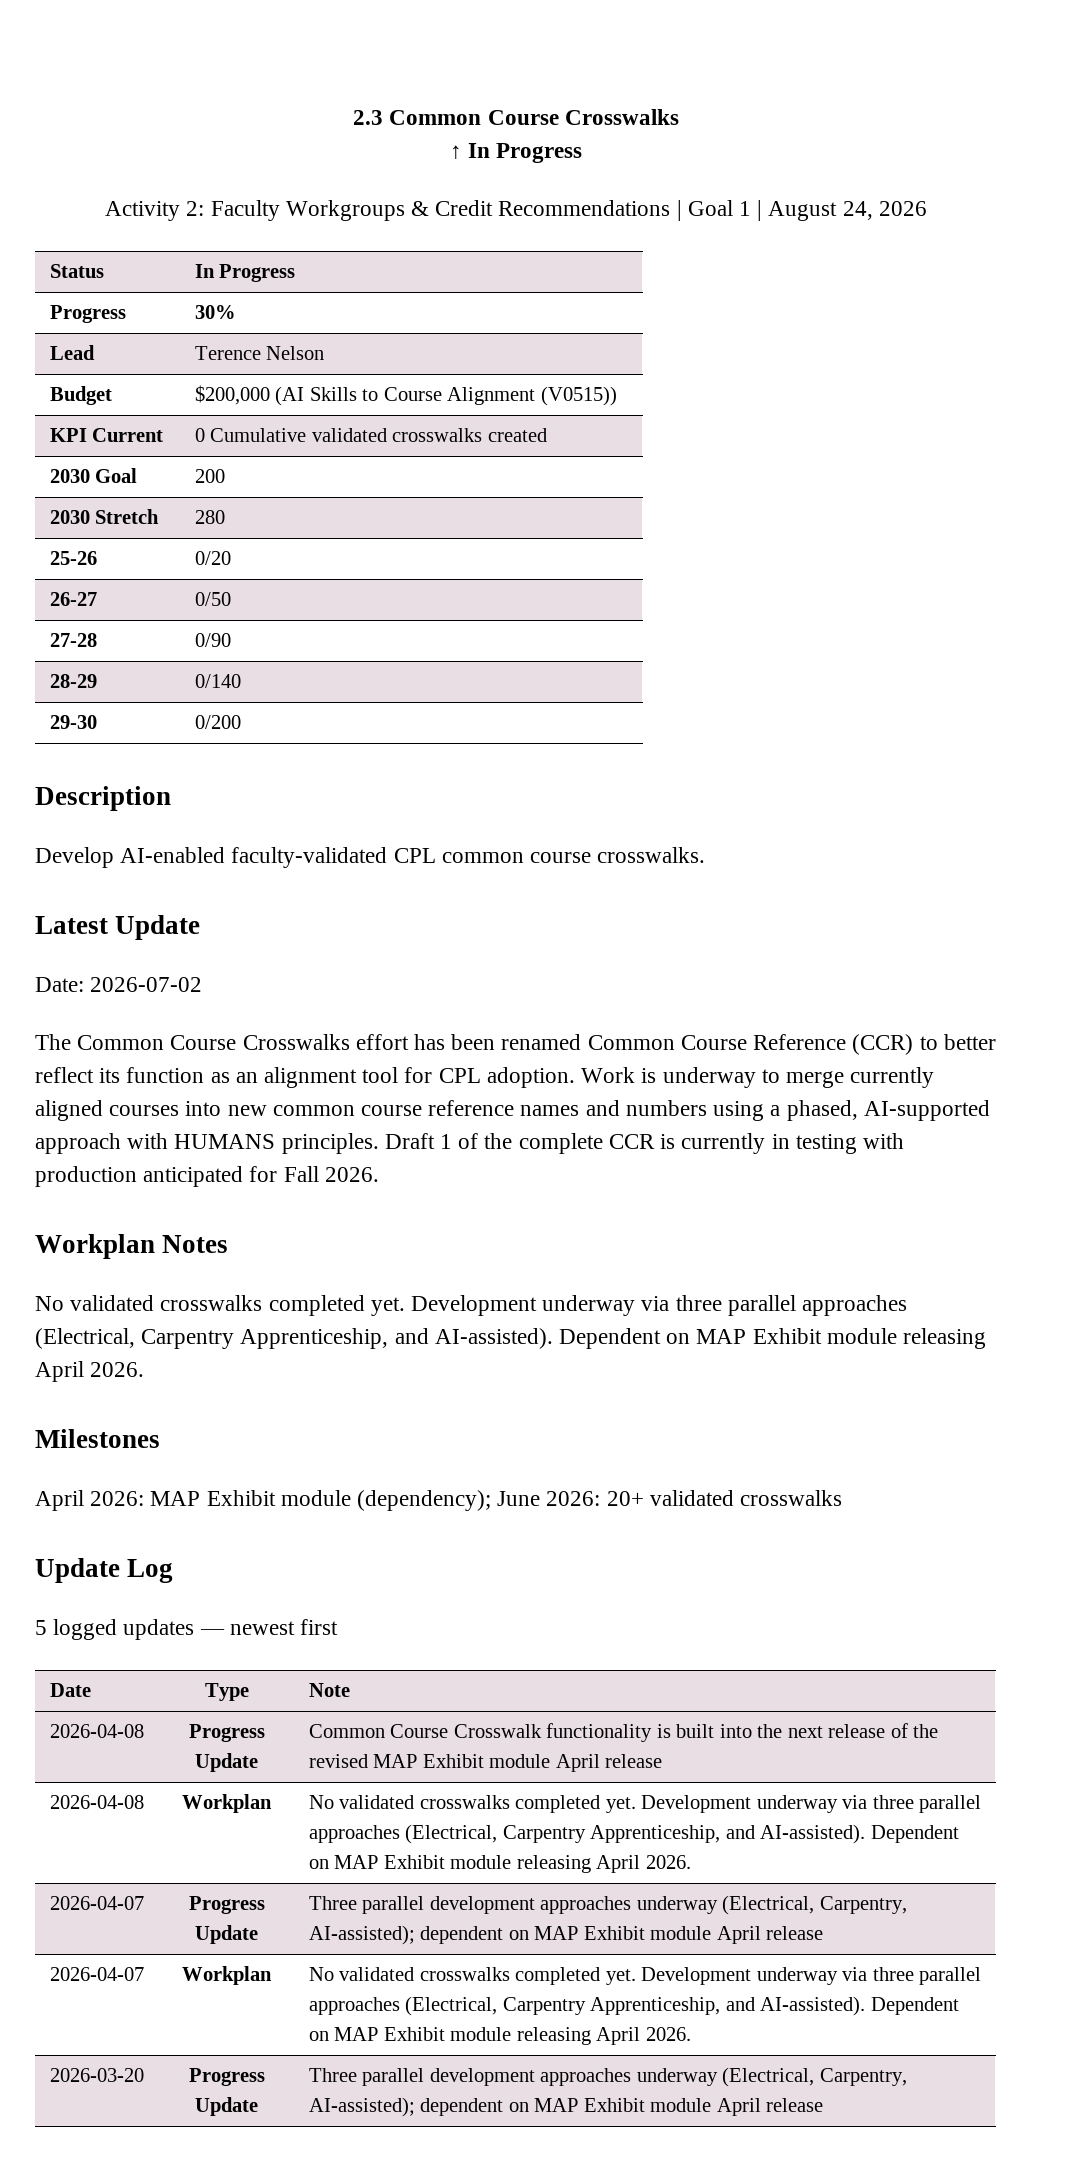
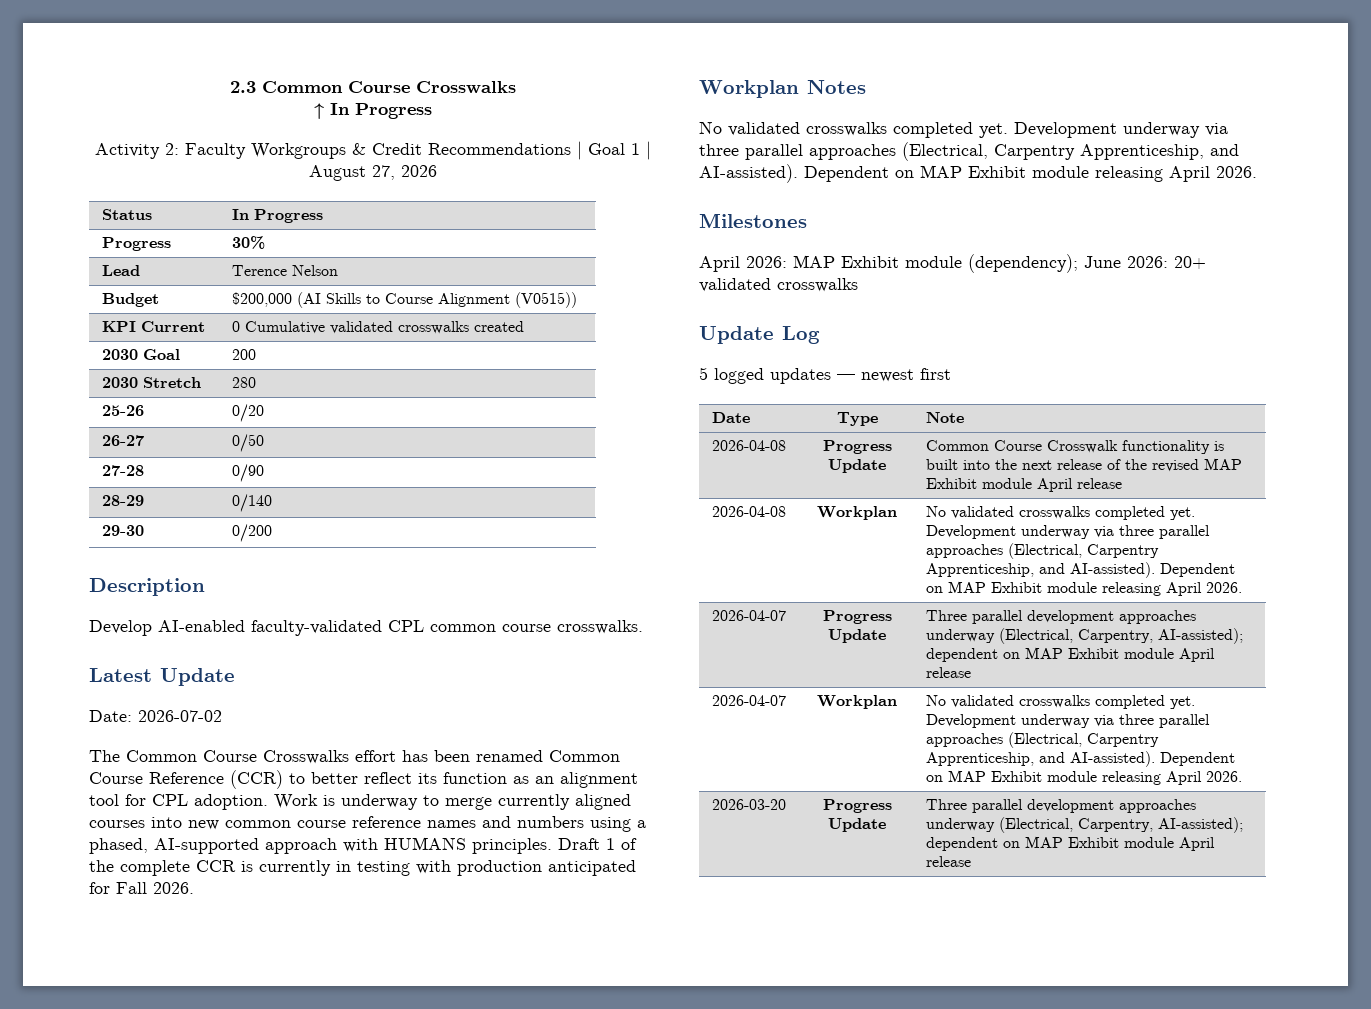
[842,201,873,220] 24, -> [371,165,395,180] 27,

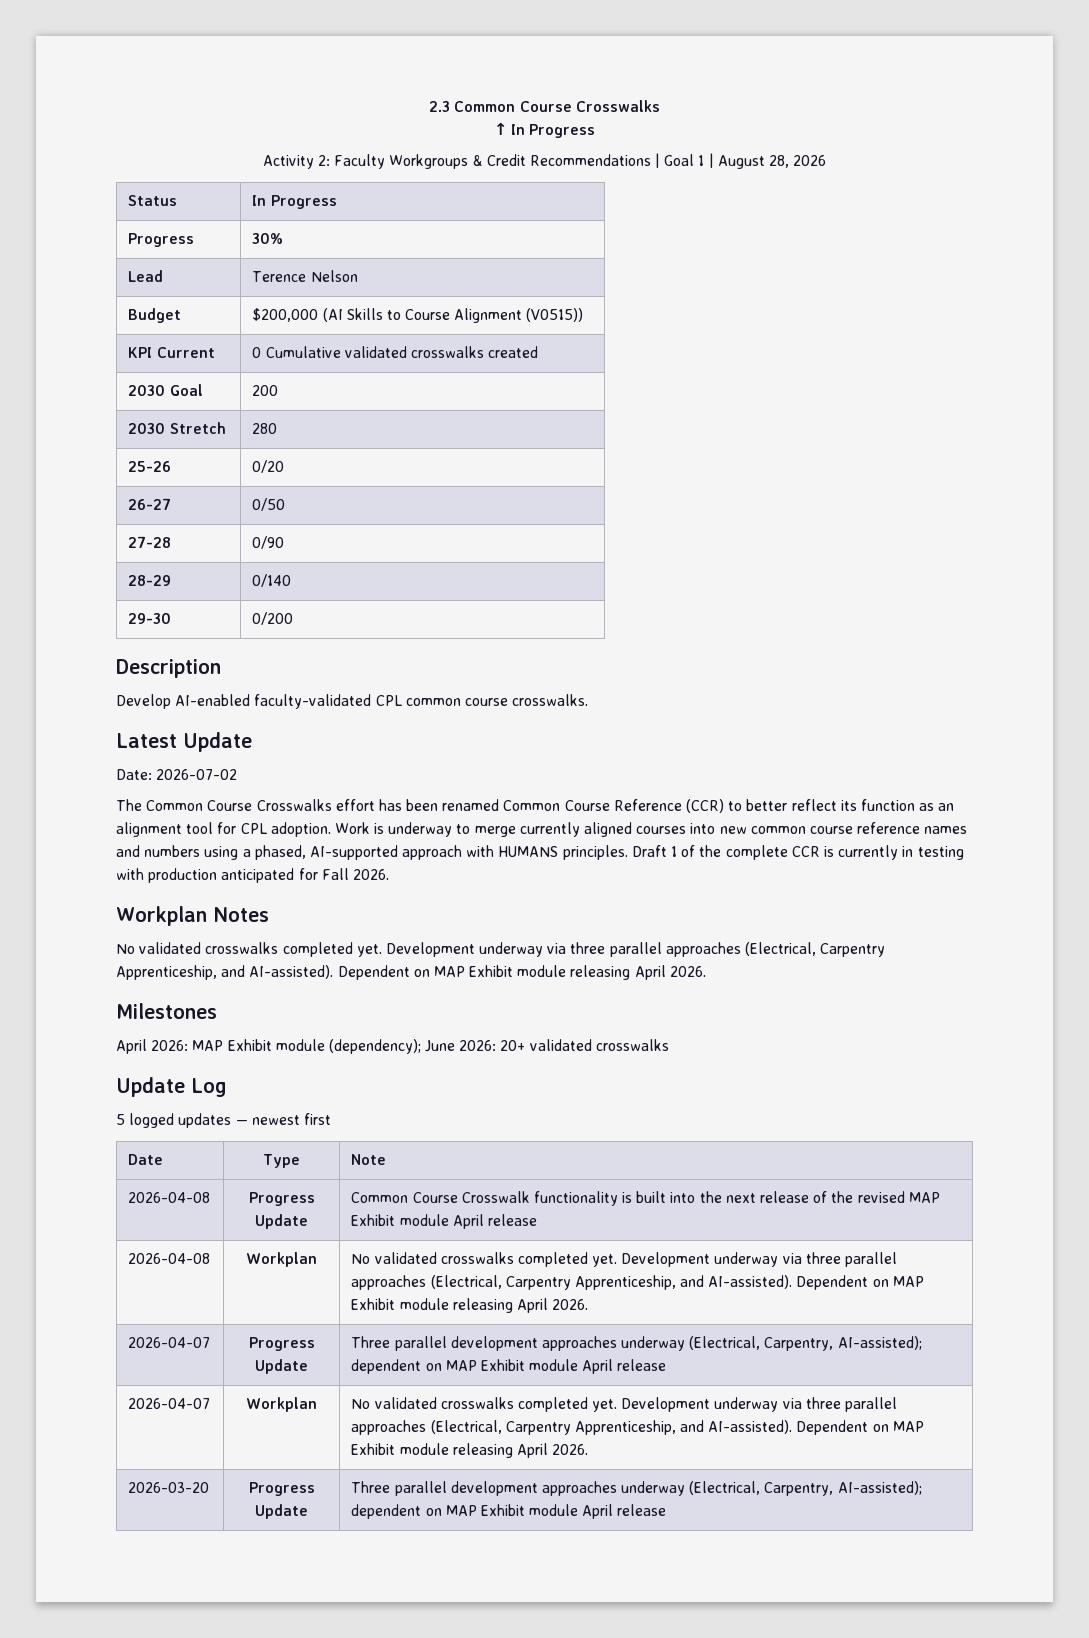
[371,165,395,180] 27, -> [769,155,790,168] 28,

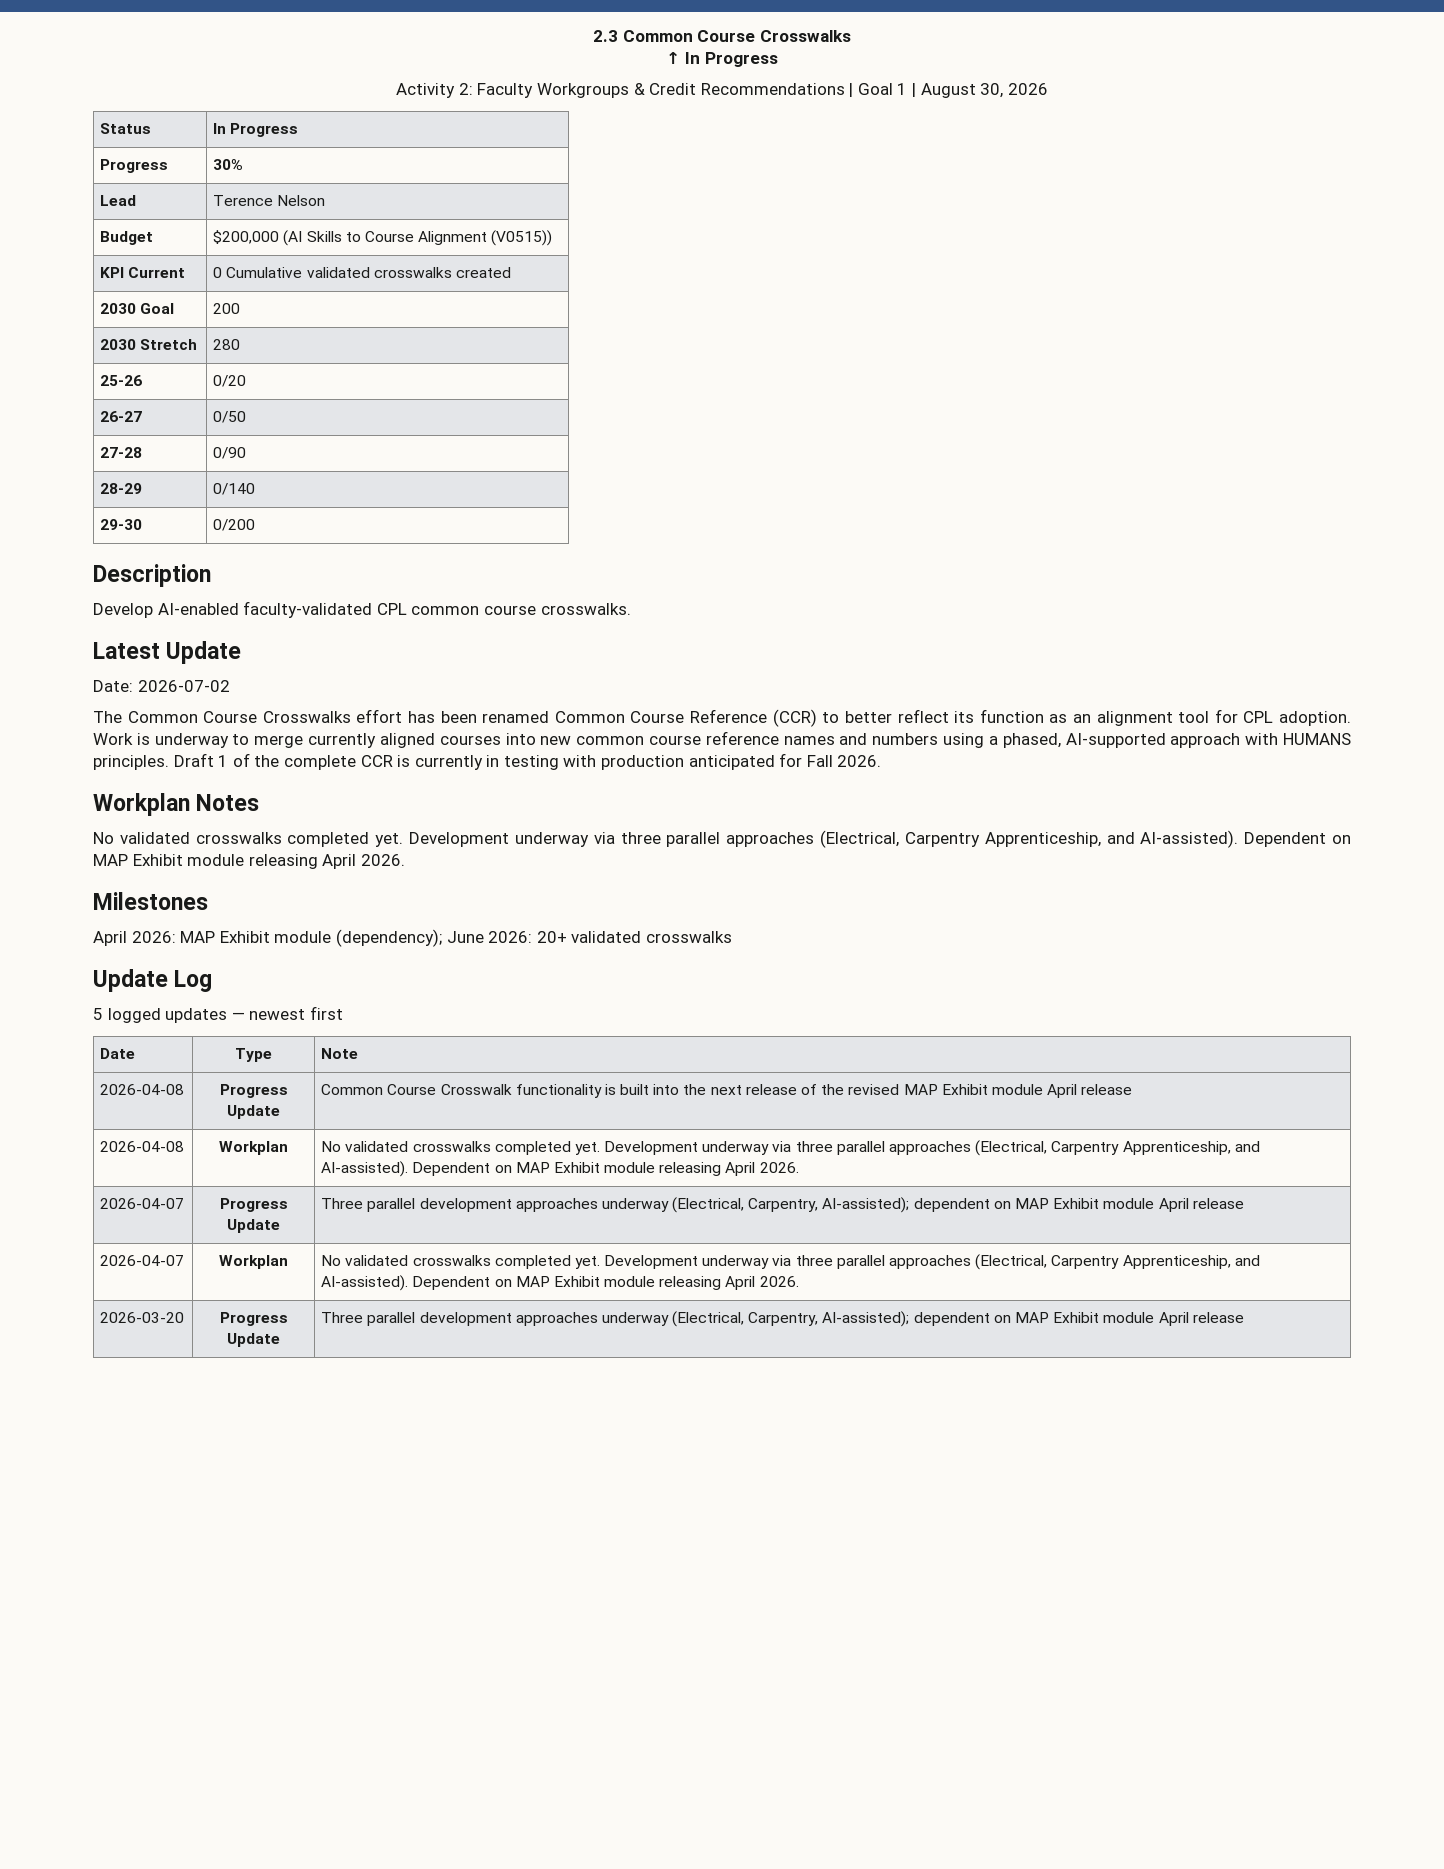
[769,155,790,168] 28, -> [980,83,1004,98] 30,

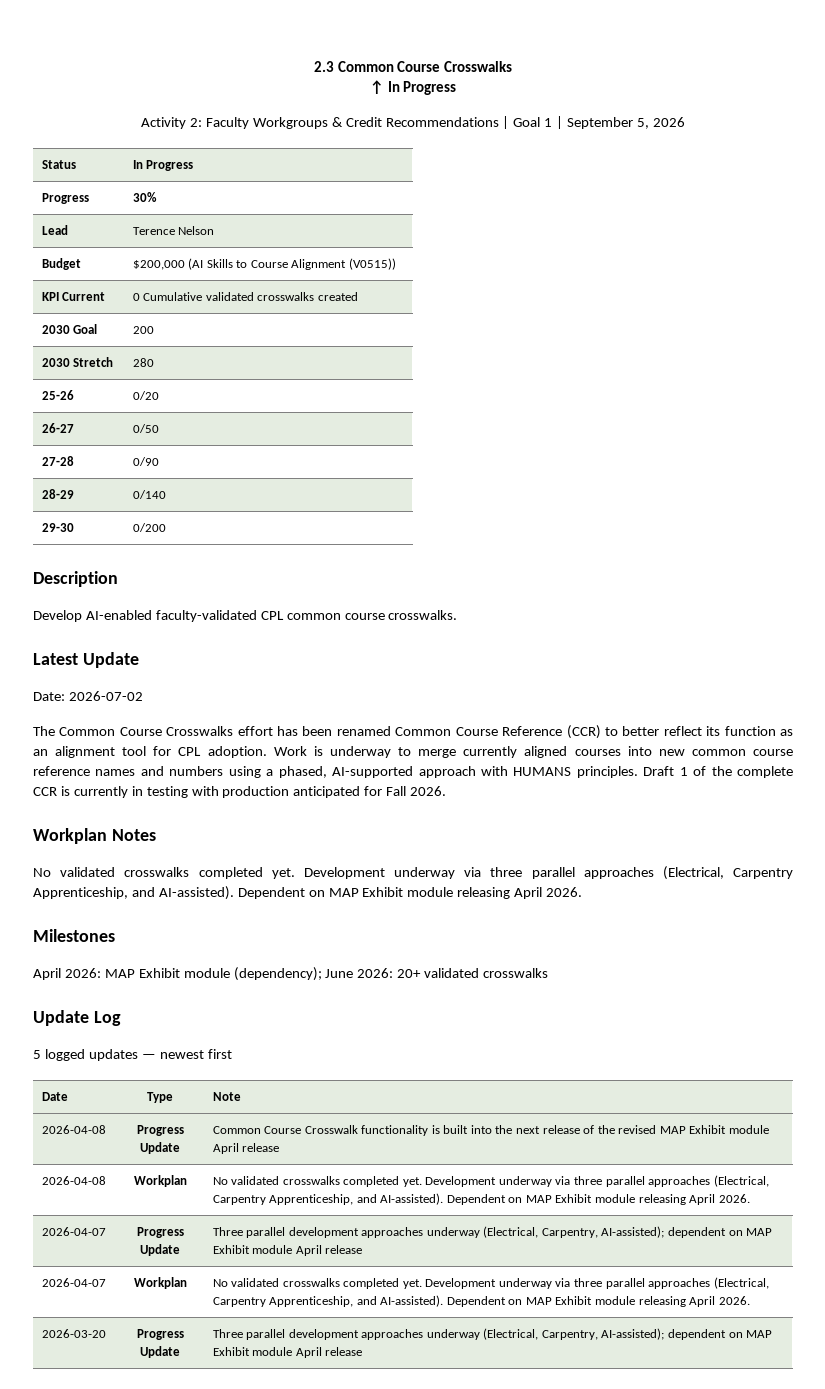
[920,83,1004,98] August 30, -> [567,117,650,129] September 5,

